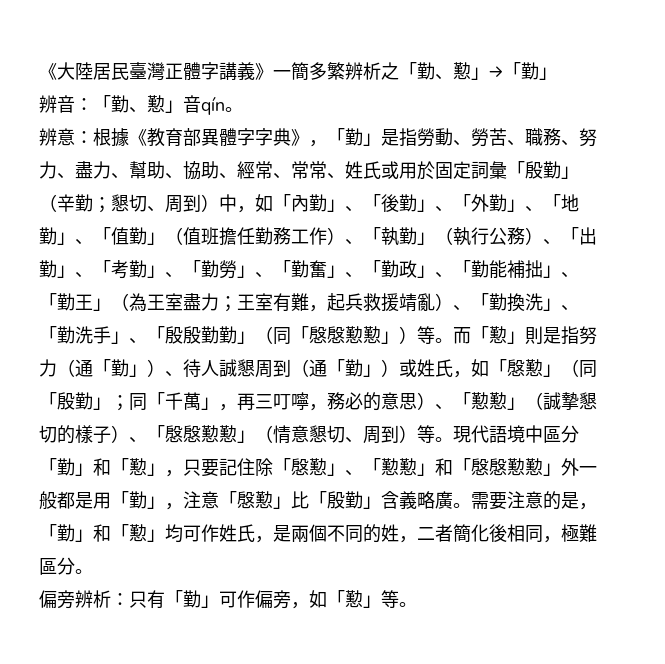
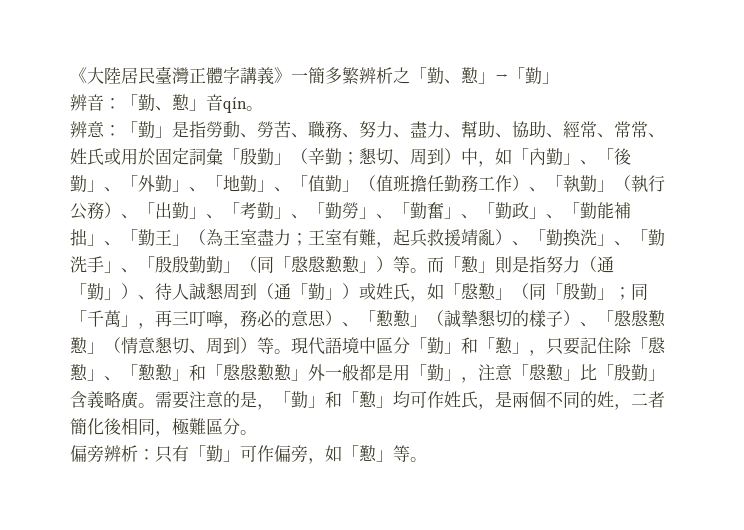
[93,128,327,147] 根據《教育部異體字字典》， -> (121, 130) none

